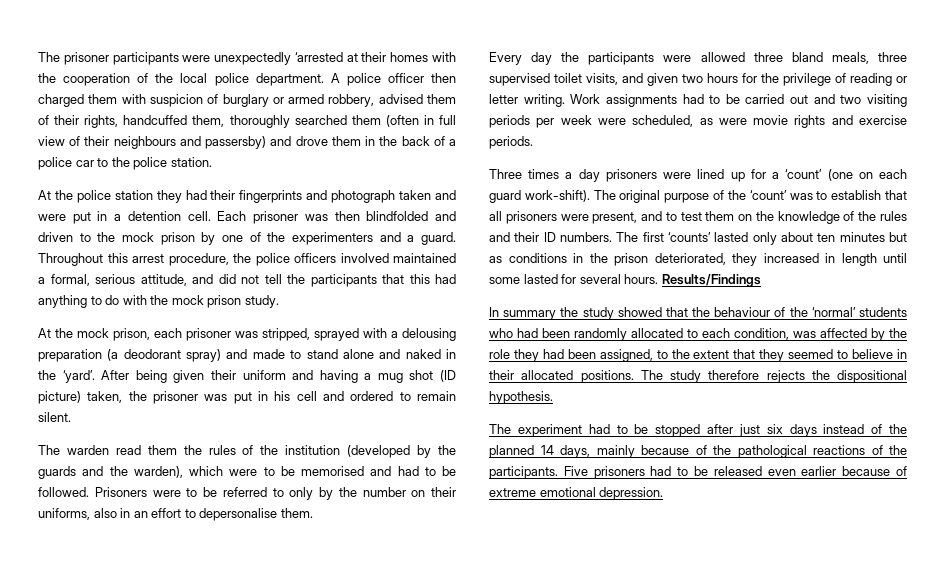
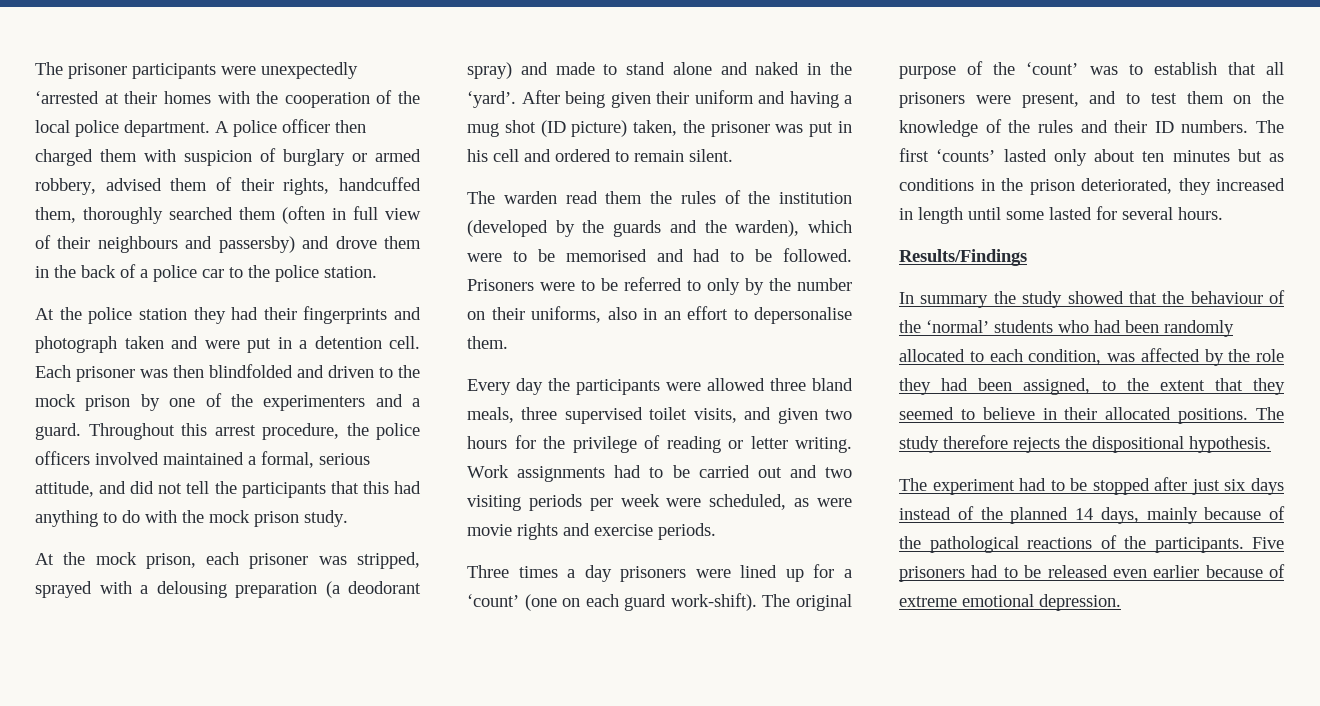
(659, 279) none -> (1223, 213) //

